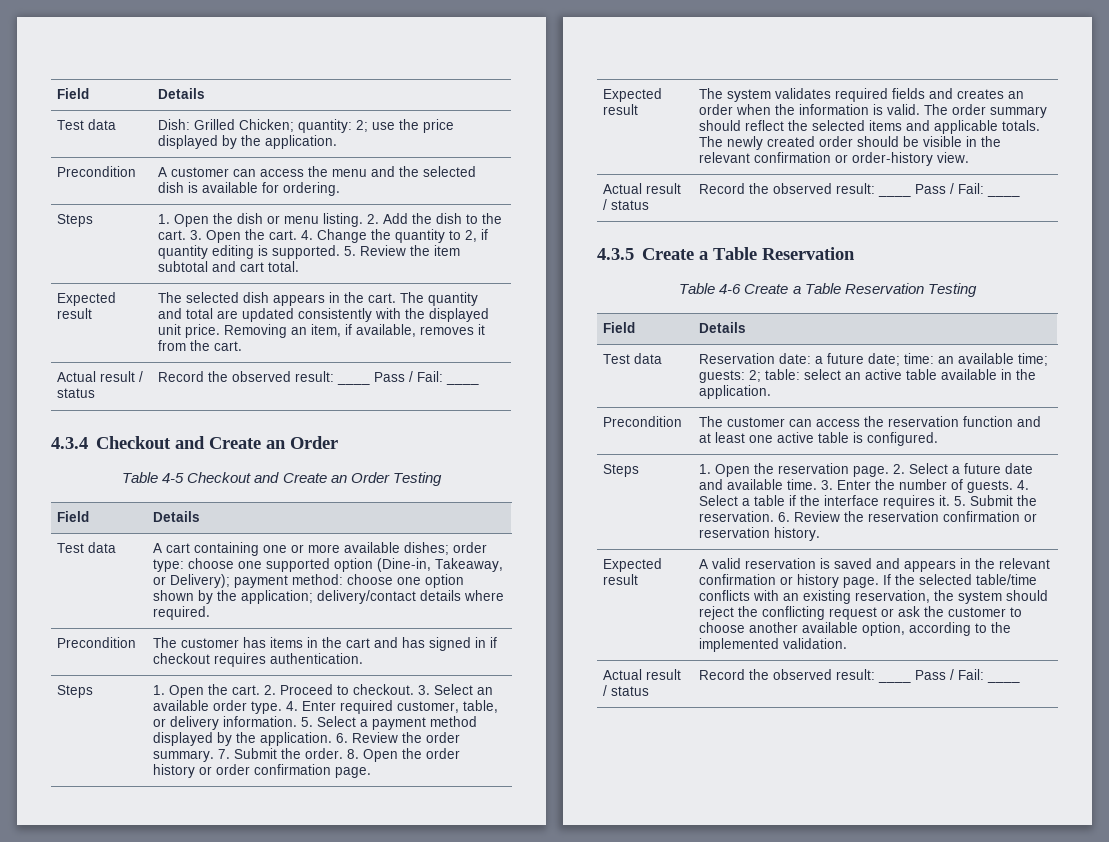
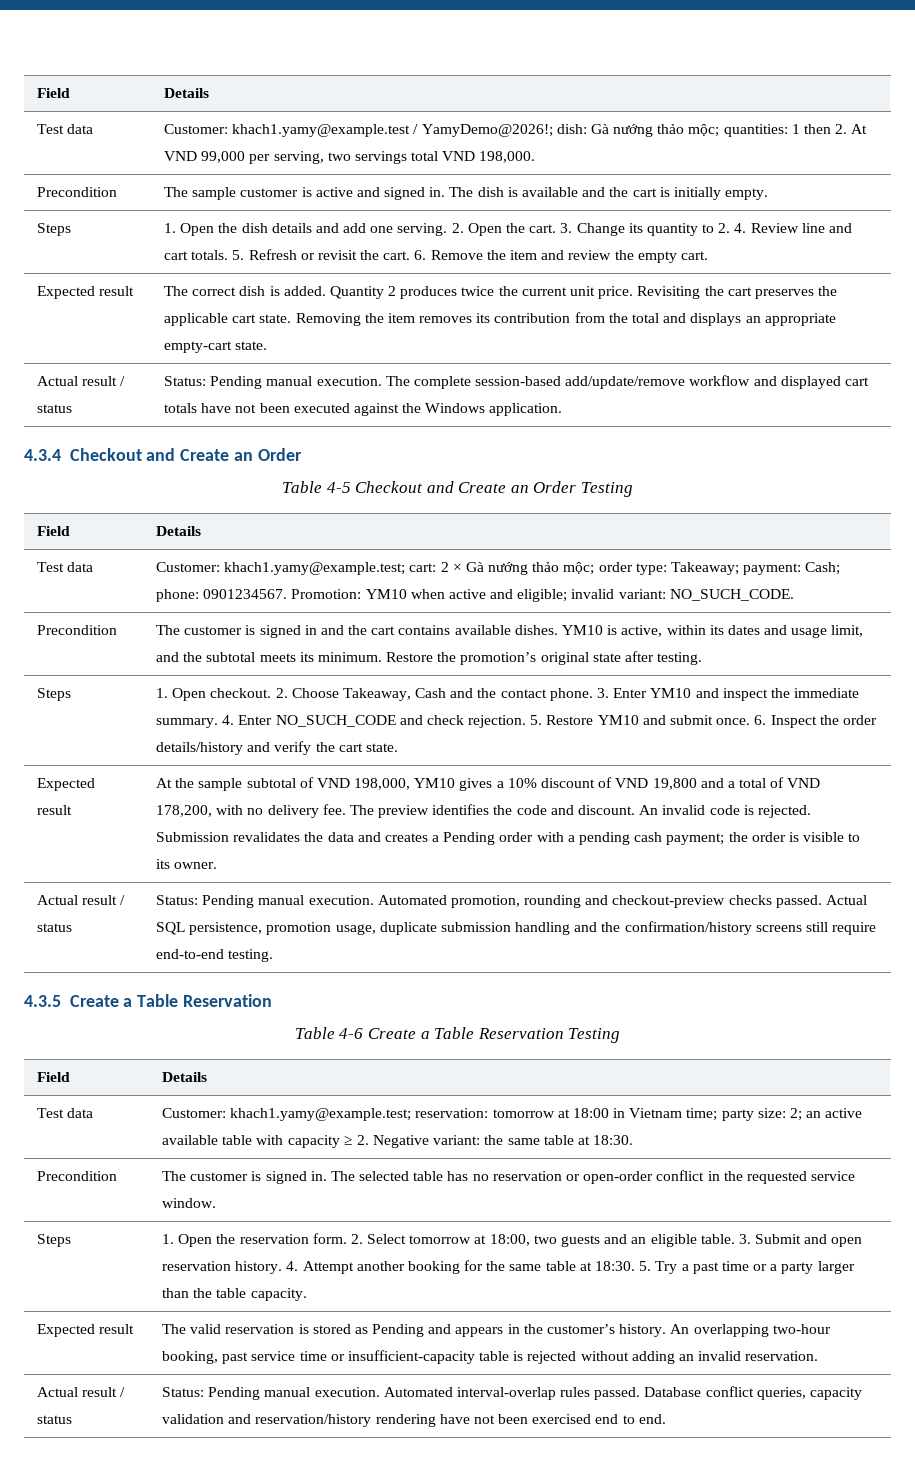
[57,88,90,99] [158,88,206,99] [57,119,117,130] [158,119,455,133] [158,135,338,149] [57,166,137,177] [158,166,477,177] [158,182,341,196] Field | Details // Test data | Dish: Grilled Chicken; quantity: 2; use the price displayed by the application. // Precondition | A customer can access the menu and the selected dish is available for ordering. -> [36,88,70,98] [163,88,209,98] [36,124,94,134] [163,124,868,137] [163,151,536,164] [36,187,117,197] [163,187,769,200] Field | Details // Test data | Customer: khach1.yamy@example.test / YamyDemo@2026!; dish: Gà nướng thảo mộc; quantities: 1 then 2. At VND 99,000 per serving, two servings total VND 198,000. // Precondition | The sample customer is active and signed in. The dish is available and the cart is initially empty.
[267,213,503,227] [158,229,489,243] [158,245,461,259] [158,261,300,272] [57,292,117,306] [57,308,93,319] [158,292,479,306] [158,308,490,322] [158,324,486,338] [158,340,243,351] [57,371,144,382] [57,388,96,398] [158,371,335,382] [337,382,371,385] [374,371,444,382] [446,382,480,385] or menu listing. 2. Add the dish to the cart. 3. Open the cart. 4. Change the quantity to 2, if quantity editing is supported. 5. Review the item subtotal and cart total. // Expected result | The selected dish appears in the cart. The quantity and total are updated consistently with the displayed unit price. Removing an item, if available, removes it from the cart. // Actual result / status | Record the observed result: ____ Pass / Fail: ____ -> [271,223,853,236] [163,249,708,263] [36,286,135,299] [163,286,838,299] [163,312,836,326] [163,341,268,353] [36,376,126,386] [36,404,72,413] [163,375,869,389] [163,403,563,416] details and add one serving. 2. Open the cart. 3. Change its quantity to 2. 4. Review line and cart totals. 5. Refresh or revisit the cart. 6. Remove the item and review the empty cart. // Expected result | The correct dish is added. Quantity 2 produces twice the current unit price. Revisiting the cart preserves the applicable cart state. Removing the item removes its contribution from the total and displays an appropriate empty-cart state. // Actual result / status | Status: Pending manual execution. The complete session-based add/update/remove workflow and displayed cart totals have not been executed against the Windows application.
[153,542,488,556] [153,558,504,572] [153,574,465,588] [153,590,505,604] [153,606,211,620] [57,637,137,648] [153,637,498,651] [153,653,364,667] [57,685,94,698] [153,684,494,698] [153,700,499,714] [153,716,478,730] [153,732,461,746] [153,748,461,762] [153,764,372,778] [603,88,663,102] [603,104,639,115] [699,88,1025,102] [699,104,1048,118] [699,120,1041,134] [699,136,1002,150] [699,152,970,166] [603,183,682,194] [603,199,650,210] [699,183,876,194] [878,194,912,197] [915,183,985,194] [987,194,1021,197] A cart containing one or more available dishes; order type: choose one supported option (Dine-in, Takeaway, or Delivery); payment method: choose one option shown by the application; delivery/contact details where required. // Precondition | The customer has items in the cart and has signed in if checkout requires authentication. // Steps | 1. Open the cart. 2. Proceed to checkout. 3. Select an available order type. 4. Enter required customer, table, or delivery information. 5. Select a payment method displayed by the application. 6. Review the order summary. 7. Submit the order. 8. Open the order history or order confirmation page. // Expected result | The system validates required fields and creates an order when the information is valid. The order summary should reflect the selected items and applicable totals. The newly created order should be visible in the relevant confirmation or order-history view. // Actual result / status | Record the observed result: ____ Pass / Fail: ____ -> [155,562,841,575] [155,589,794,602] [36,625,117,635] [155,625,864,638] [155,651,703,665] [36,688,71,701] [155,688,860,701] [155,715,877,728] [155,741,398,755] [36,778,95,791] [36,805,72,815] [155,777,821,791] [155,804,811,818] [155,832,861,845] [155,859,218,869] [36,895,126,905] [36,923,72,932] [155,895,867,908] [155,921,877,935] [155,949,274,962] Customer: khach1.yamy@example.test; cart: 2 × Gà nướng thảo mộc; order type: Takeaway; payment: Cash; phone: 0901234567. Promotion: YM10 when active and eligible; invalid variant: NO_SUCH_CODE. // Precondition | The customer is signed in and the cart contains available dishes. YM10 is active, within its dates and usage limit, and the subtotal meets its minimum. Restore the promotion’s original state after testing. // Steps | 1. Open checkout. 2. Choose Takeaway, Cash and the contact phone. 3. Enter YM10 and inspect the immediate summary. 4. Enter NO_SUCH_CODE and check rejection. 5. Restore YM10 and submit once. 6. Inspect the order details/history and verify the cart state. // Expected result | At the sample subtotal of VND 198,000, YM10 gives a 10% discount of VND 19,800 and a total of VND 178,200, with no delivery fee. The preview identifies the code and discount. An invalid code is rejected. Submission revalidates the data and creates a Pending order with a pending cash payment; the order is visible to its owner. // Actual result / status | Status: Pending manual execution. Automated promotion, rounding and checkout-preview checks passed. Actual SQL persistence, promotion usage, duplicate submission handling and the confirmation/history screens still require end-to-end testing.
[699,353,1049,366] [699,369,1037,383] [699,385,772,399] [603,416,683,427] [699,416,1042,427] [699,432,939,446] Reservation date: a future date; time: an available time; guests: 2; table: select an active table available in the application. // Precondition | The customer can access the reservation function and at least one active table is configured. -> [161,1108,863,1121] [161,1135,634,1148] [36,1171,117,1181] [161,1170,856,1184] [161,1198,216,1208] Customer: khach1.yamy@example.test; reservation: tomorrow at 18:00 in Vietnam time; party size: 2; an active available table with capacity ≥ 2. Negative variant: the same table at 18:30. // Precondition | The customer is signed in. The selected table has no reservation or open-order conflict in the requested service window.
[853,466,890,477] page. -> [312,1233,347,1244] form.
[952,463,1034,474] [699,479,1030,493] [699,495,1038,509] [699,511,1038,522] [699,527,821,541] [603,558,663,572] [603,574,639,585] [699,559,709,569] a future date and available time. 3. Enter the number of guests. 4. Select a table if the interface requires it. 5. Submit the reservation. 6. Review the reservation confirmation or reservation history. // Expected result | A -> [409,1234,863,1247] [161,1260,855,1274] [161,1288,307,1301] [36,1324,135,1337] [161,1324,186,1334] tomorrow at 18:00, two guests and an eligible table. 3. Submit and open reservation history. 4. Attempt another booking for the same table at 18:30. 5. Try a past time or a party larger than the table capacity. // Expected result | The
[834,558,873,569] saved -> [312,1324,425,1337] stored as Pending
[999,558,1051,569] [699,574,1038,588] [699,590,1049,604] [699,606,1023,620] [699,622,1012,636] [699,638,848,652] [603,669,682,680] [603,685,650,696] [699,669,876,680] [878,680,912,683] [915,669,985,680] [987,680,1021,683] relevant confirmation or history page. If the selected table/time conflicts with an existing reservation, the system should reject the conflicting request or ask the customer to choose another available option, according to the implemented validation. // Actual result / status | Record the observed result: ____ Pass / Fail: ____ -> [546,1324,831,1337] [161,1350,819,1364] [36,1387,126,1397] [36,1415,72,1424] [161,1386,862,1400] [161,1414,666,1427] customer’s history. An overlapping two-hour booking, past service time or insufficient-capacity table is rejected without adding an invalid reservation. // Actual result / status | Status: Pending manual execution. Automated interval-overlap rules passed. Database conflict queries, capacity validation and reservation/history rendering have not been exercised end to end.

